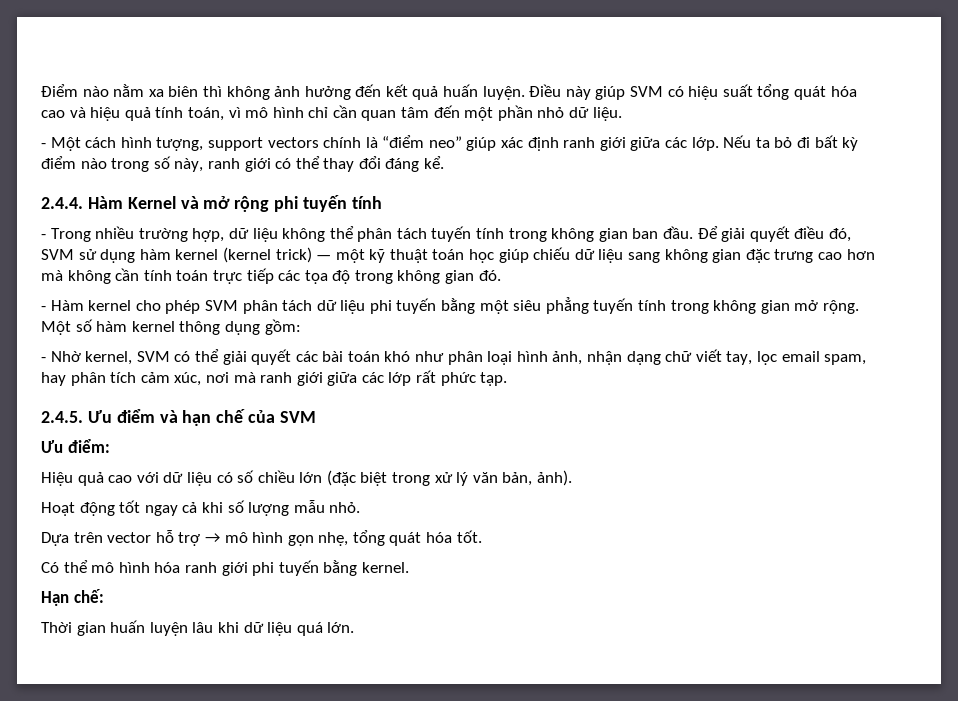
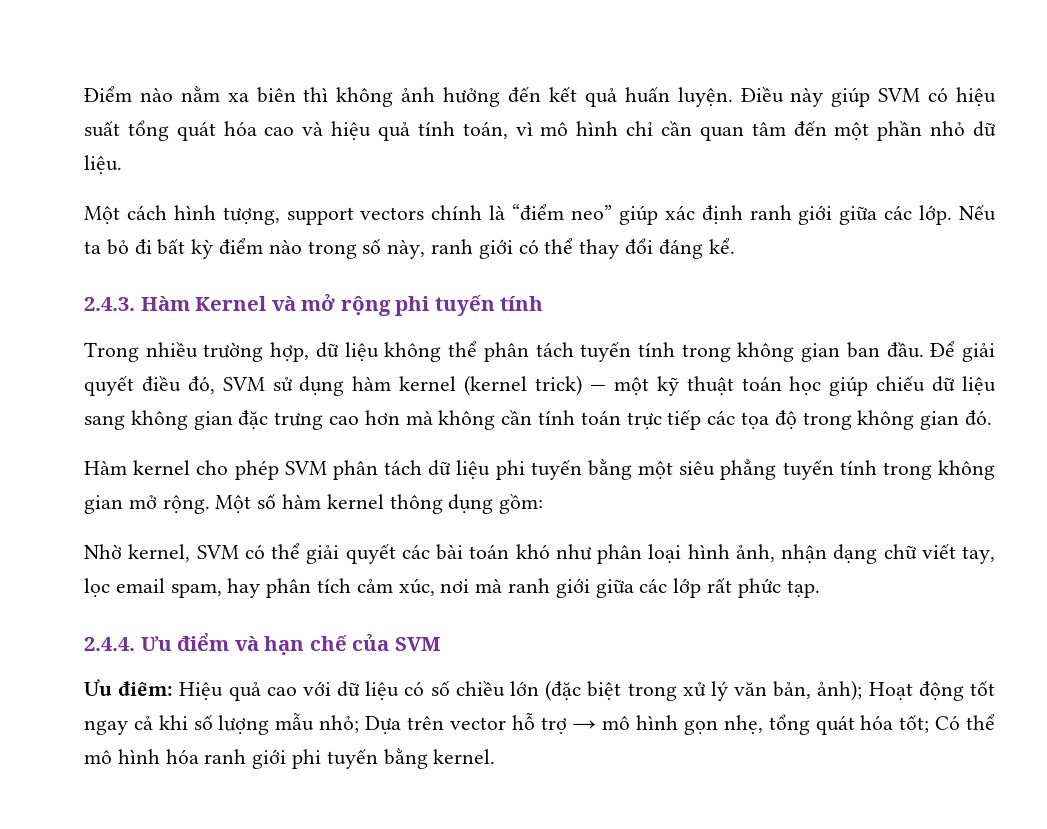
[41,143,46,148] - -> (122, 165) none
[41,197,83,209] 2.4.4. -> [84,297,135,311] 2.4.3.
[41,234,46,239] - -> (544, 303) none
[41,306,46,311] - -> (993, 418) none
[41,357,46,362] - -> (544, 504) none
[41,411,83,423] 2.4.5. -> [84,637,135,651] 2.4.4.
(110, 446) // -> (174, 688) none
[537,470,573,486] ảnh). // -> [817,680,863,701] ảnh);
[329,502,361,513] nhỏ. // -> [319,715,360,733] nhỏ;
[456,530,482,543] tốt. // -> [899,715,930,733] tốt;
[41,589,104,606] [41,620,355,636] // Hạn chế: // Thời gian huấn luyện lâu khi dữ liệu quá lớn. -> (496, 756) none

